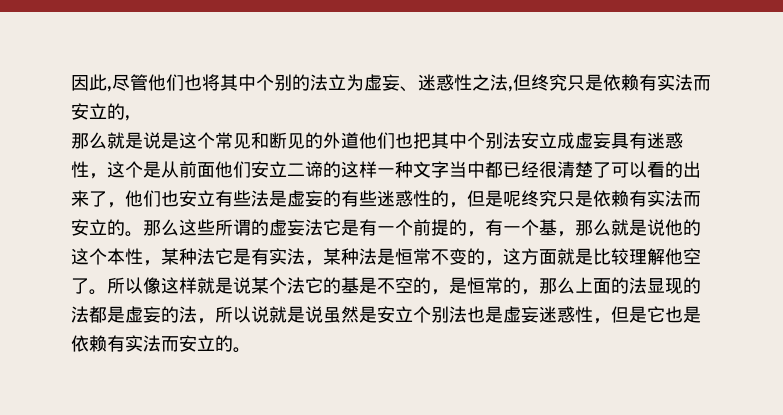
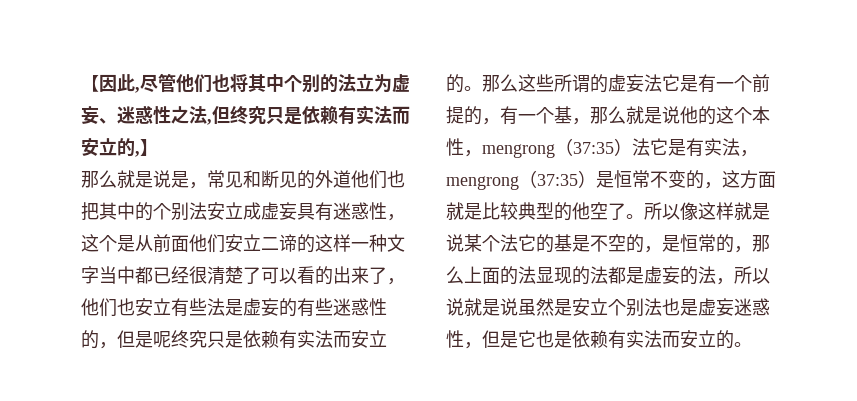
(71, 83) none -> [81,75,99,92] 【
(130, 118) none -> [140,139,158,156] 】
[179,132,215,149] 这个 -> [189,182,207,189] ，
(467, 140) none -> [135,202,153,221] 的
[161,248,197,265] 某种 -> [482,138,632,158] mengrong（37:35）
[323,248,377,265] 某种法 -> [446,170,596,190] mengrong（37:35）
[629,248,665,265] 理解 -> [518,202,572,221] 典型的

